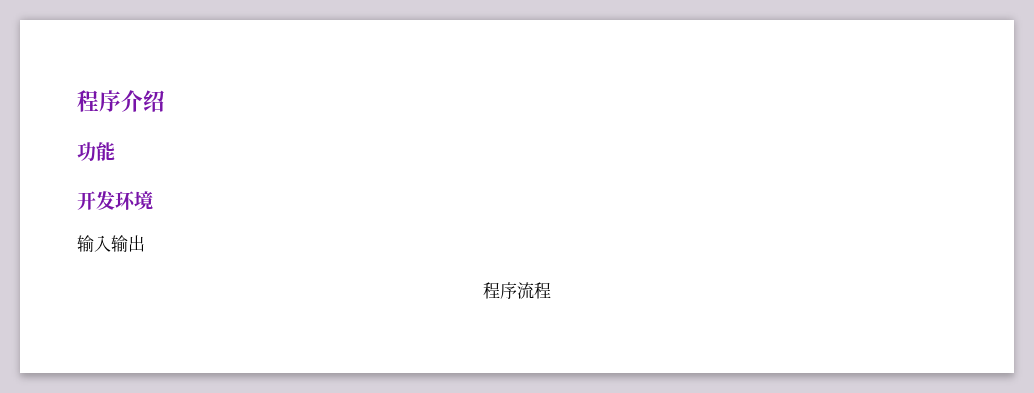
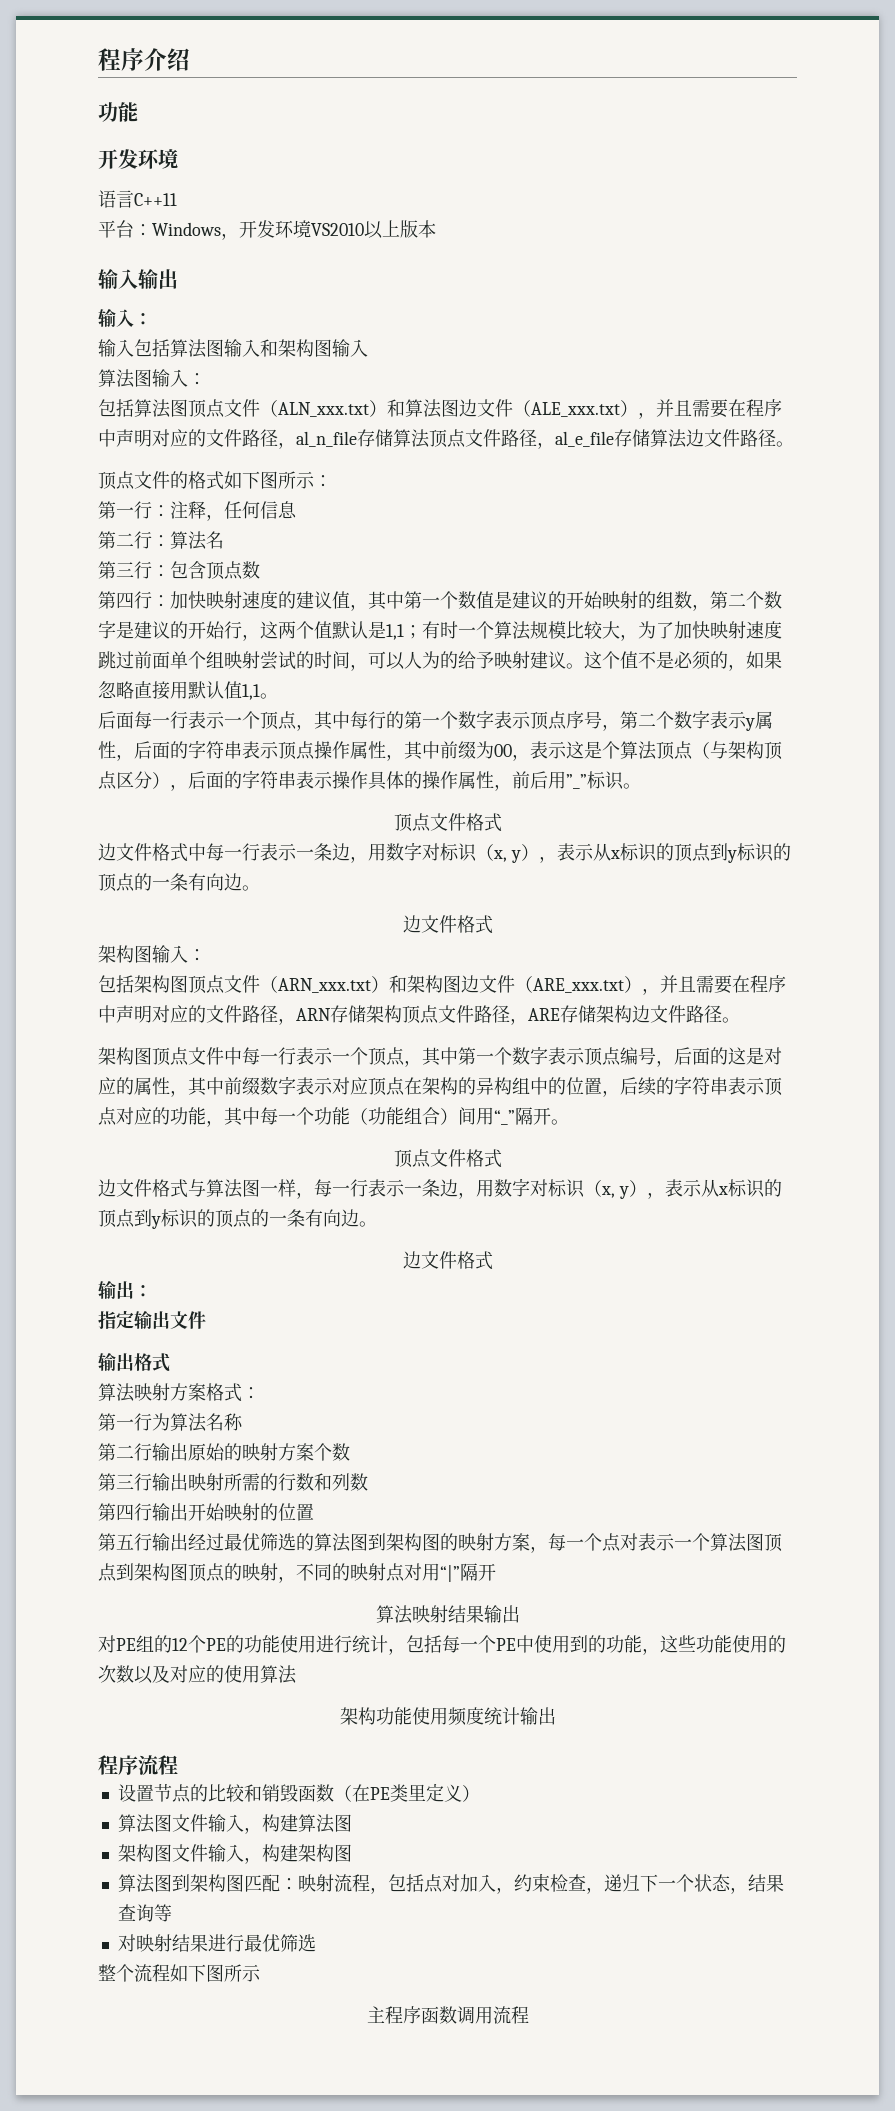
[77,235,145,252] [483,282,517,299] 输入输出 // 程序 -> [98,190,177,208] [98,220,436,240] [98,268,178,289] [98,308,152,327] [98,339,368,358] [98,369,206,388] [98,399,782,419] [98,429,794,449] [98,471,332,490] [98,501,297,521] [98,531,224,550] [98,561,260,580] [98,591,782,611] [98,620,782,641] [98,651,782,671] [98,681,278,700] [98,710,773,731] [98,740,783,761] [98,770,641,791] [393,813,502,832] [98,842,791,863] [98,873,260,892] [402,915,493,934] [98,945,206,963] [98,975,786,995] [98,1005,740,1025] [98,1046,782,1067] [98,1076,783,1097] [98,1107,569,1127] [393,1149,502,1168] [98,1178,782,1199] [98,1209,377,1229] [402,1251,493,1270] [98,1280,152,1299] [98,1310,206,1329] [98,1352,170,1372] [98,1383,260,1402] [98,1413,243,1432] [98,1443,350,1461] [98,1473,368,1491] [98,1503,314,1521] [98,1533,783,1553] [98,1563,496,1583] [375,1605,520,1624] [98,1635,786,1655] [98,1665,297,1684] [339,1707,556,1726] [98,1755,178,1775] [117,1783,480,1803] [117,1814,352,1834] [117,1844,352,1864] [117,1874,784,1894] [117,1904,172,1922] [117,1934,316,1952] [98,1964,261,1982] [366,2006,493,2024] 语言C++11 // 平台：Windows，开发环境VS2010以上版本 // 输入输出 // 输入： // 输入包括算法图输入和架构图输入 // 算法图输入： // 包括算法图顶点文件（ALN_xxx.txt）和算法图边文件（ALE_xxx.txt），并且需要在程序中声明对应的文件路径，al_n_file存储算法顶点文件路径，al_e_file存储算法边文件路径。 // 顶点文件的格式如下图所示： // 第一行：注释，任何信息 // 第二行：算法名 // 第三行：包含顶点数 // 第四行：加快映射速度的建议值，其中第一个数值是建议的开始映射的组数，第二个数字是建议的开始行，这两个值默认是1,1；有时一个算法规模比较大，为了加快映射速度跳过前面单个组映射尝试的时间，可以人为的给予映射建议。这个值不是必须的，如果忽略直接用默认值1,1。 // 后面每一行表示一个顶点，其中每行的第一个数字表示顶点序号，第二个数字表示y属性，后面的字符串表示顶点操作属性，其中前缀为00，表示这是个算法顶点（与架构顶点区分），后面的字符串表示操作具体的操作属性，前后用”_”标识。 // 顶点文件格式 // 边文件格式中每一行表示一条边，用数字对标识（x, y），表示从x标识的顶点到y标识的顶点的一条有向边。 // 边文件格式 // 架构图输入： // 包括架构图顶点文件（ARN_xxx.txt）和架构图边文件（ARE_xxx.txt），并且需要在程序中声明对应的文件路径，ARN存储架构顶点文件路径，ARE存储架构边文件路径。 // 架构图顶点文件中每一行表示一个顶点，其中第一个数字表示顶点编号，后面的这是对应的属性，其中前缀数字表示对应顶点在架构的异构组中的位置，后续的字符串表示顶点对应的功能，其中每一个功能（功能组合）间用“_”隔开。 // 顶点文件格式 // 边文件格式与算法图一样，每一行表示一条边，用数字对标识（x, y），表示从x标识的顶点到y标识的顶点的一条有向边。 // 边文件格式 // 输出： // 指定输出文件 // 输出格式 // 算法映射方案格式： // 第一行为算法名称 // 第二行输出原始的映射方案个数 // 第三行输出映射所需的行数和列数 // 第四行输出开始映射的位置 // 第五行输出经过最优筛选的算法图到架构图的映射方案，每一个点对表示一个算法图顶点到架构图顶点的映射，不同的映射点对用“|”隔开 // 算法映射结果输出 // 对PE组的12个PE的功能使用进行统计，包括每一个PE中使用到的功能，这些功能使用的次数以及对应的使用算法 // 架构功能使用频度统计输出 // 程序流程 // 设置节点的比较和销毁函数（在PE类里定义） // 算法图文件输入，构建算法图 // 架构图文件输入，构建架构图 // 算法图到架构图匹配：映射流程，包括点对加入，约束检查，递归下一个状态，结果查询等 // 对映射结果进行最优筛选 // 整个流程如下图所示 // 主程序函数调用

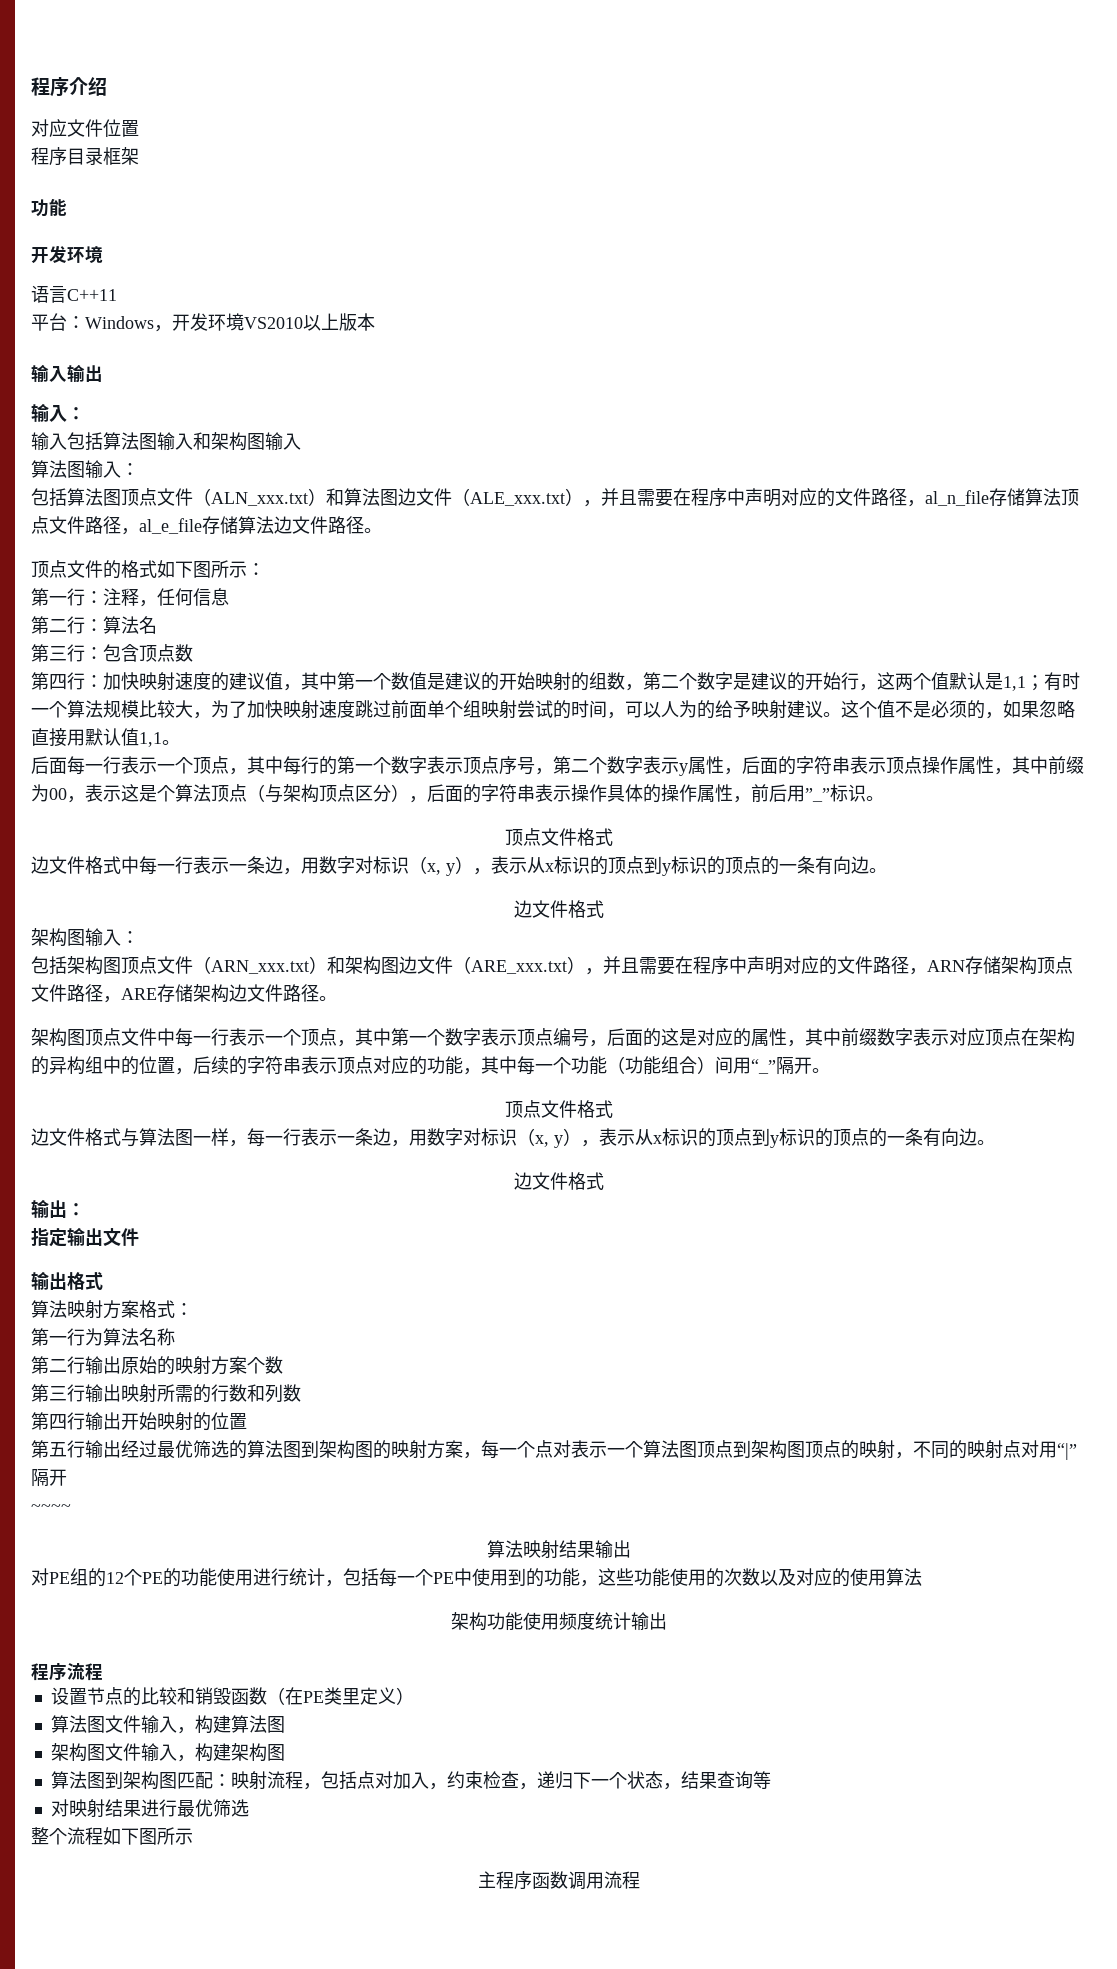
(190, 59) none -> [31,119,139,137] [31,147,139,166] // 对应文件位置 // 程序目录框架
(496, 1572) none -> [31,1504,71,1512] // ~~~~

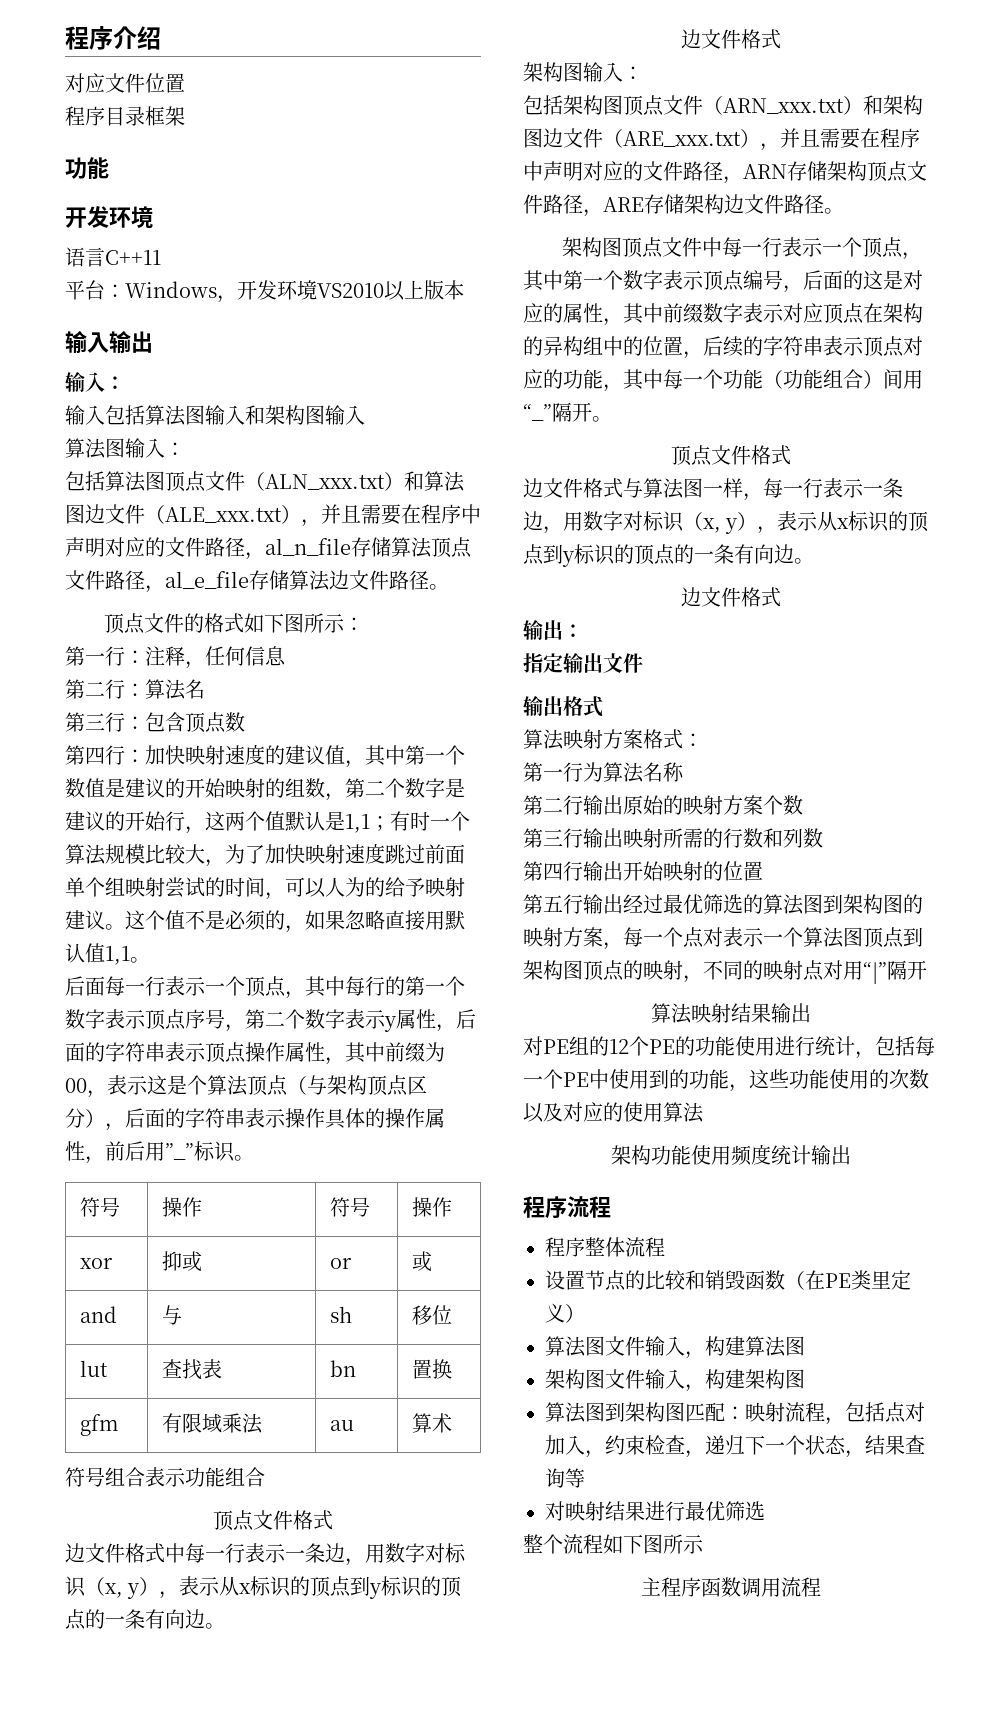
(884, 798) none -> [80,1197,121,1217] [162,1197,203,1217] [330,1197,371,1217] [412,1197,453,1217] [80,1257,114,1269] [162,1251,203,1272] [330,1257,353,1269] [412,1251,433,1272] [80,1306,118,1323] [162,1305,183,1325] [330,1306,353,1323] [412,1305,453,1325] [80,1360,109,1377] [162,1359,223,1380] [330,1360,357,1377] [412,1359,453,1379] [80,1414,119,1436] [162,1413,264,1434] [330,1420,355,1431] [412,1413,453,1433] [65,1467,265,1487] // 符号 | 操作 | 符号 | 操作 // xor | 抑或 | or | 或 // and | 与 | sh | 移位 // lut | 查找表 | bn | 置换 // gfm | 有限域乘法 | au | 算术 // 符号组合表示功能组合
[31,1504,71,1512] // ~~~~ -> (927, 970) none
(103, 1672) none -> [545,1237,665,1257] // 程序整体流程

